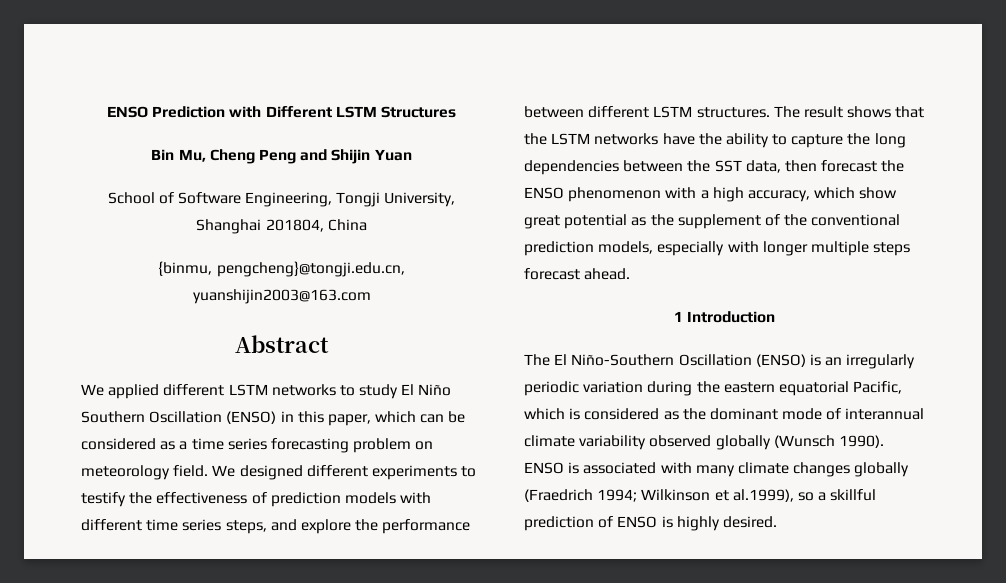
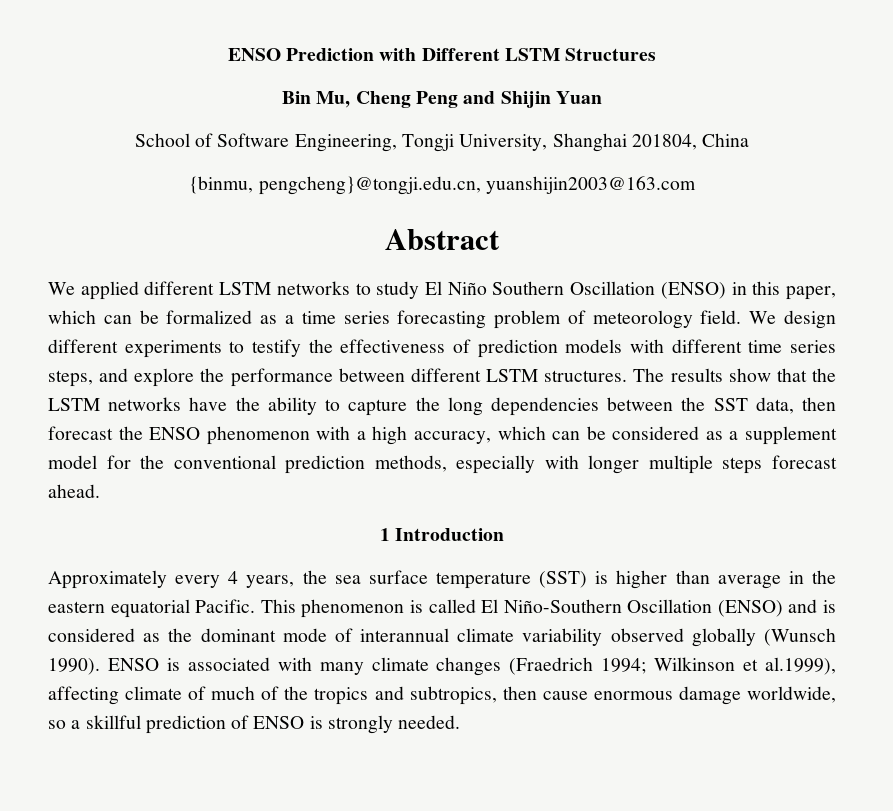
[81,438,156,450] considered -> [166,310,253,324] formalized
[415,441,434,450] on -> [567,310,586,324] of
[239,465,303,480] designed -> [784,310,837,329] design
[803,106,892,118] result shows -> [670,368,771,382] results show
[859,187,898,199] [524,214,780,229] show great potential as the supplement of -> [552,426,837,445] [48,455,131,469] can be considered as a supplement model for
[598,241,654,254] models, -> [374,455,447,472] methods,
[524,354,916,369] [524,381,903,396] [524,408,565,420] The El Niño-Southern Oscillation (ENSO) is an irregularly periodic variation during the eastern equatorial Pacific, which -> [48,570,836,589] [48,599,818,618] Approximately every 4 years, the sea surface temperature (SST) is higher than average in the eastern equatorial Pacific. This phenomenon is called El Niño-Southern Oscillation (ENSO) and
[854,462,910,477] globally -> (502, 666) none
(794, 495) none -> [48,686,837,705] affecting climate of much of the tropics and subtropics, then cause enormous damage worldwide,
[676,516,777,531] highly desired. -> [327,715,461,734] strongly needed.

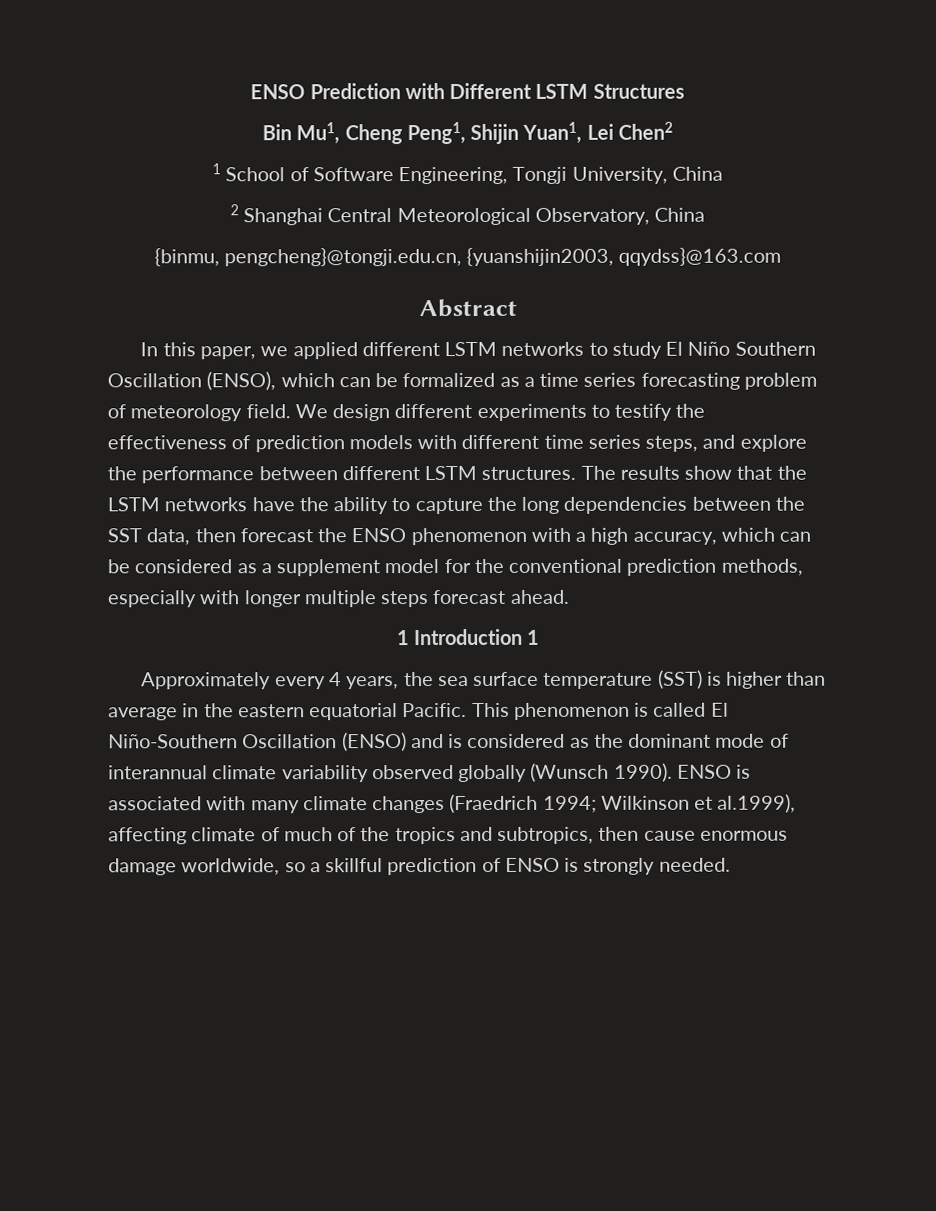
[316,91,602,108] Mu, Cheng Peng and Shijin Yuan // -> [296,121,673,145] [212,163,222,175] Mu1, Cheng Peng1, Shijin Yuan1, Lei Chen2 // 1
[552,133,697,152] Shanghai 201804, -> [671,166,723,181] [229,204,650,226] China // 2 Shanghai Central Meteorological Observatory,
[485,176,696,194] yuanshijin2003@163.com -> [466,247,782,267] {yuanshijin2003, qqydss}@163.com
[48,282,75,295] We -> [140,342,289,360] In this paper, we
[660,281,836,300] (ENSO) in this paper, -> [206,371,277,391] (ENSO),
(505, 534) none -> [527,629,541,645] 1

